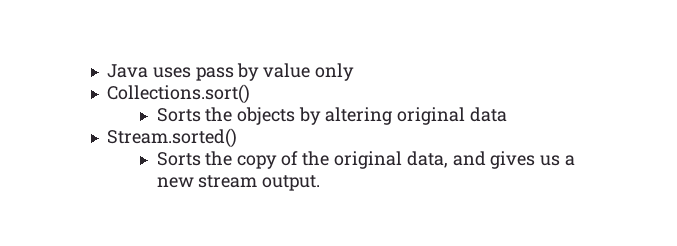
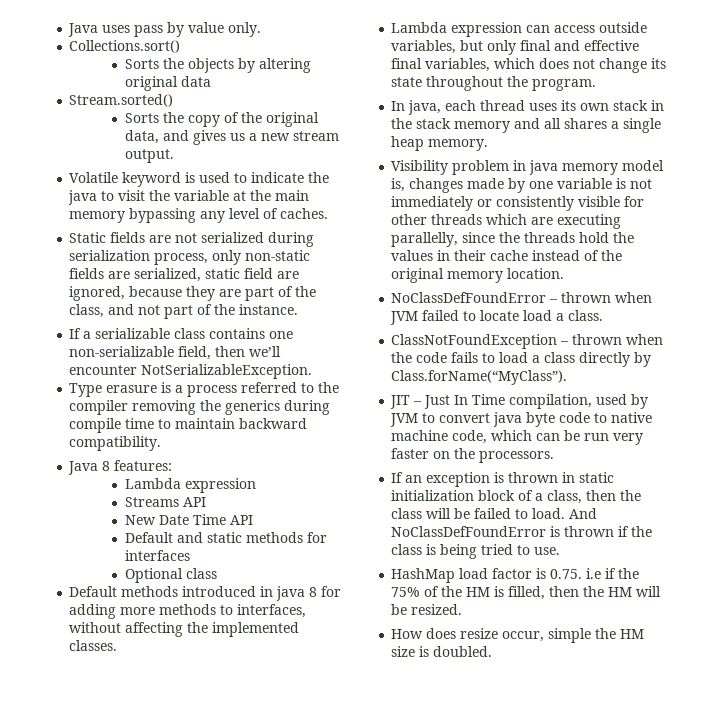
[315,63,355,81] only -> [228,22,262,37] only.
(321, 183) none -> [69,172,330,187] [68,190,310,205] [69,208,329,223] [69,232,315,247] [69,250,311,265] [69,268,300,282] [69,286,317,301] [69,304,299,319] [69,328,294,339] [69,346,282,360] [69,364,313,379] [69,382,340,397] [69,400,331,415] [69,418,308,433] [69,436,162,451] [68,460,173,475] [124,478,256,493] [124,497,206,507] [124,514,253,525] [124,532,327,543] [124,550,190,561] [124,568,217,583] [69,586,342,601] [69,604,307,619] [69,622,300,637] [69,640,118,651] [391,22,648,37] [391,40,640,55] [391,58,667,73] [391,76,597,91] [391,100,665,115] [391,118,662,133] [391,136,489,151] [391,160,665,175] [391,178,653,193] [391,196,645,211] [391,214,622,229] [391,232,635,247] [391,250,623,261] [391,268,565,283] [391,292,653,303] [390,310,604,325] [391,334,664,349] [391,352,652,367] [391,370,568,385] [390,394,649,409] [390,412,653,427] [391,430,644,445] [391,448,555,463] [391,472,615,487] [391,490,642,504] [391,508,598,519] [391,526,653,537] [391,544,561,559] [391,568,640,583] [391,586,662,600] [391,604,463,615] [391,628,645,643] [391,646,493,657] // Volatile keyword is used to indicate the java to visit the variable at the main memory bypassing any level of caches. // Static fields are not serialized during serialization process, only non-static fields are serialized, static field are ignored, because they are part of the class, and not part of the instance. // If a serializable class contains one non-serializable field, then we’ll encounter NotSerializableException. // Type erasure is a process referred to the compiler removing the generics during compile time to maintain backward compatibility. // Java 8 features: // Lambda expression // Streams API // New Date Time API // Default and static methods for interfaces // Optional class // Default methods introduced in java 8 for adding more methods to interfaces, without affecting the implemented classes. // Lambda expression can access outside variables, but only final and effective final variables, which does not change its state throughout the program. // In java, each thread uses its own stack in the stack memory and all shares a single heap memory. // Visibility problem in java memory model is, changes made by one variable is not immediately or consistently visible for other threads which are executing parallelly, since the threads hold the values in their cache instead of the original memory location. // NoClassDefFoundError – thrown when JVM failed to locate load a class. // ClassNotFoundException – thrown when the code fails to load a class directly by Class.forName(“MyClass”). // JIT – Just In Time compilation, used by JVM to convert java byte code to native machine code, which can be run very faster on the processors. // If an exception is thrown in static initialization block of a class, then the class will be failed to load. And NoClassDefFoundError is thrown if the class is being tried to use. // HashMap load factor is 0.75. i.e if the 75% of the HM is filled, then the HM will be resized. // How does resize occur, simple the HM size is doubled.

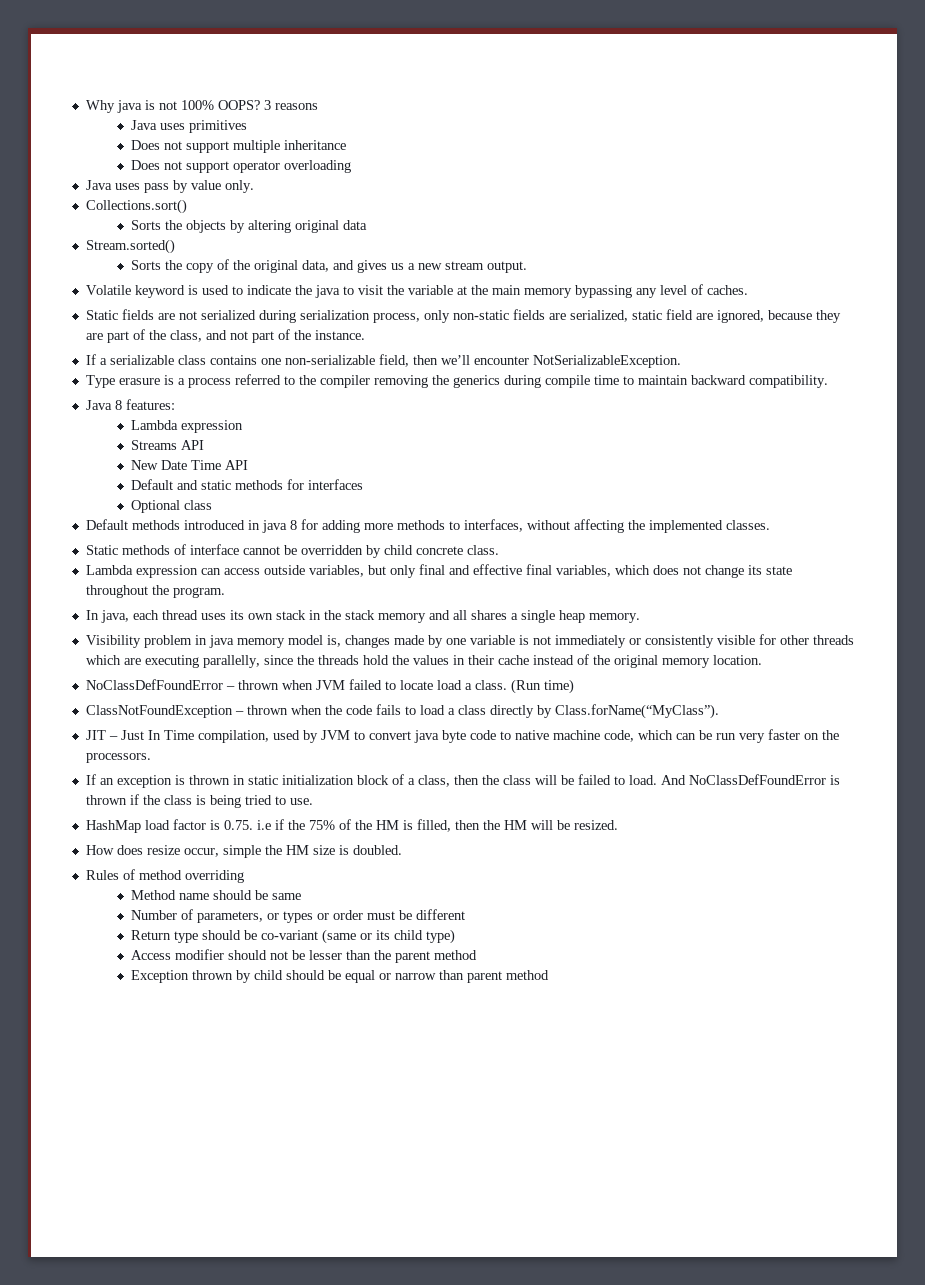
(68, 30) none -> [85,100,318,113] [130,120,247,133] [130,140,346,153] [130,160,351,173] Why java is not 100% OOPS? 3 reasons // Java uses primitives // Does not support multiple inheritance // Does not support operator overloading //
(118, 645) none -> [85,544,499,558] // Static methods of interface cannot be overridden by child concrete class.
(604, 315) none -> [510,679,574,694] (Run time)
(493, 651) none -> [85,869,244,883] [130,890,301,900] [130,909,465,923] [130,929,455,944] [130,949,477,963] [130,970,549,983] // Rules of method overriding // Method name should be same // Number of parameters, or types or order must be different // Return type should be co-variant (same or its child type) // Access modifier should not be lesser than the parent method // Exception thrown by child should be equal or narrow than parent method

